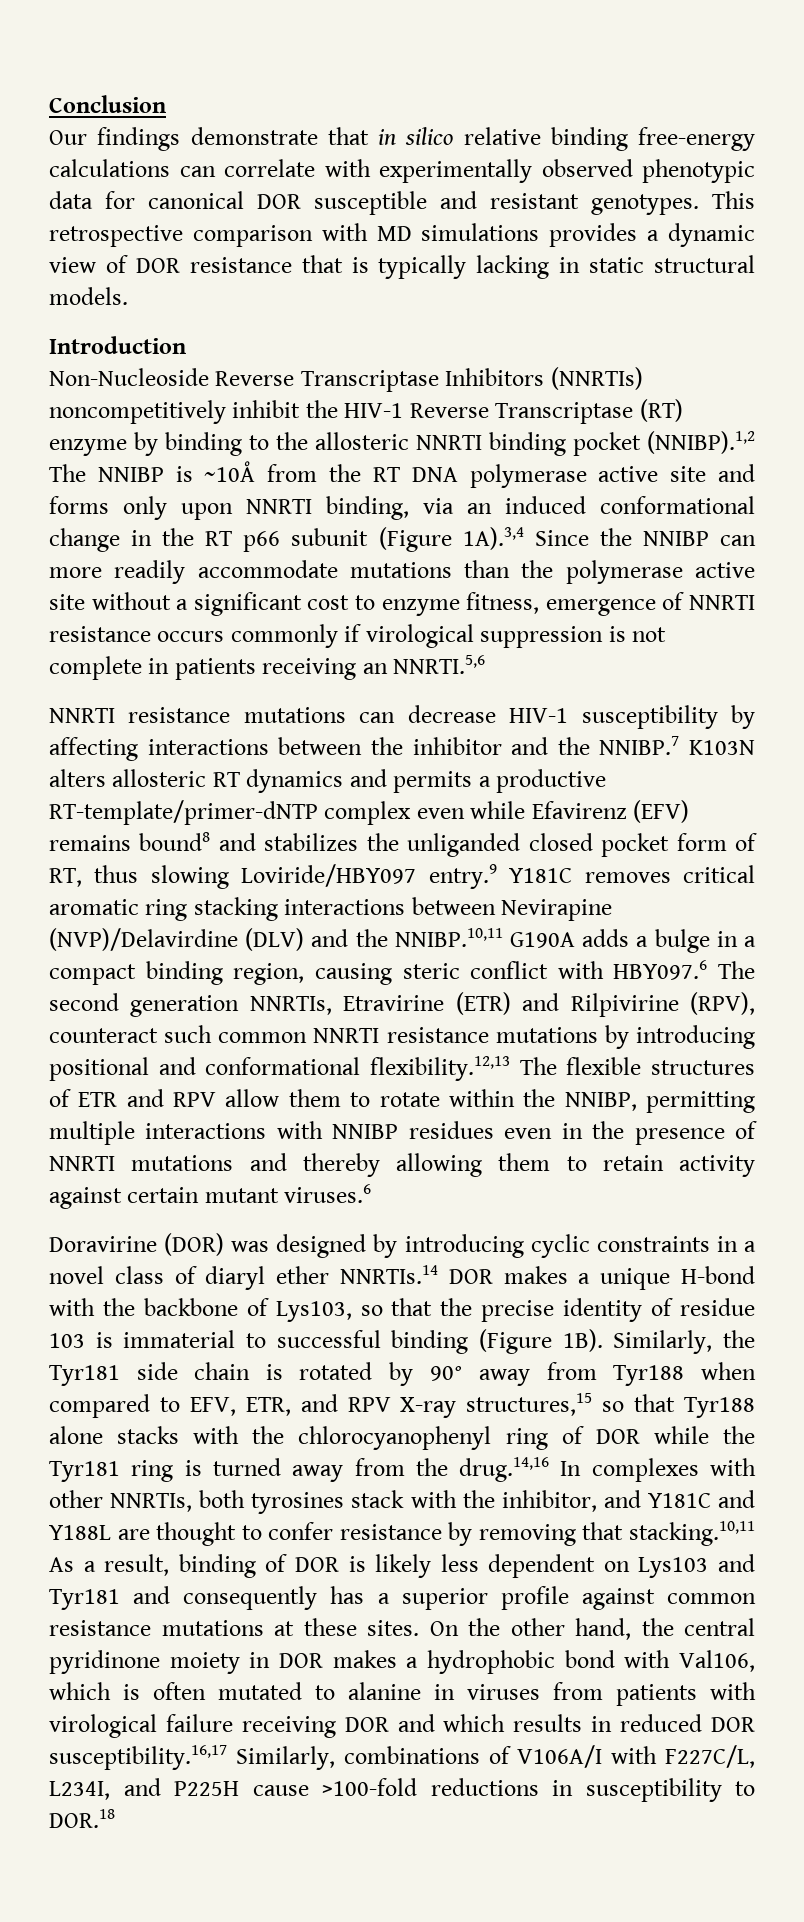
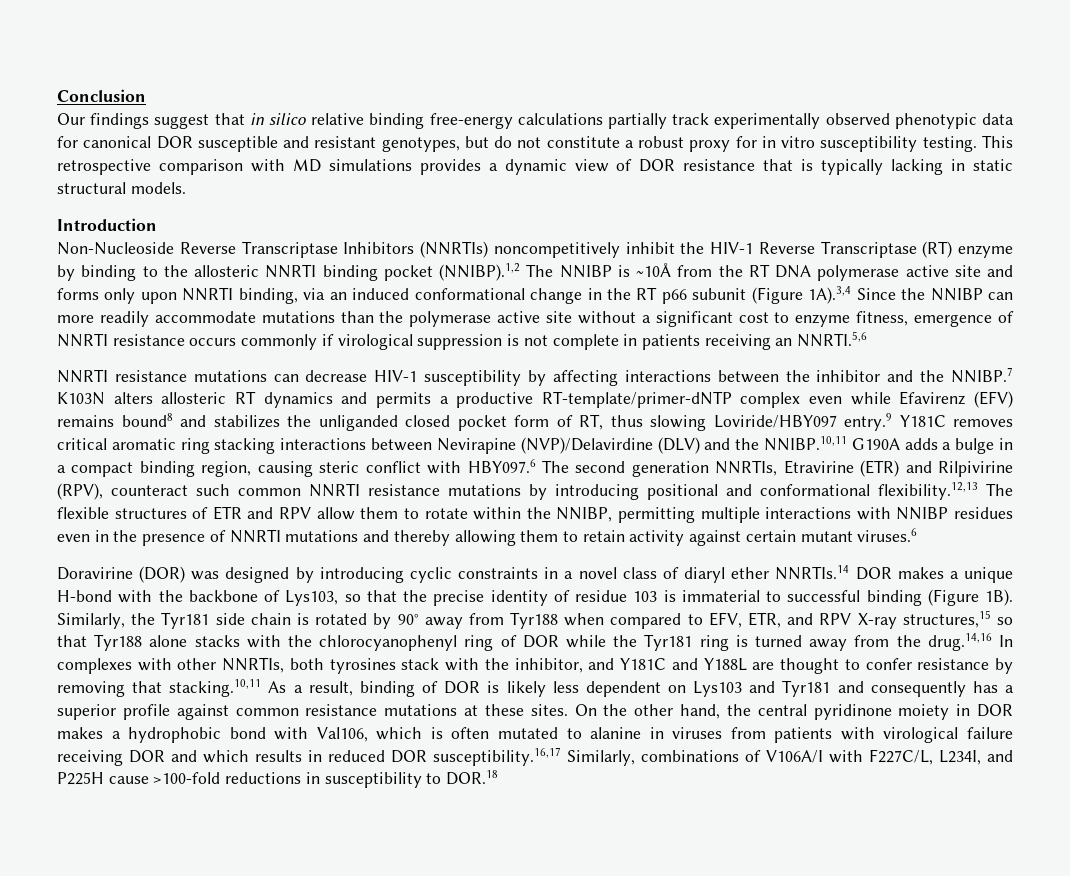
[190,127,318,145] demonstrate -> [154,114,210,129] suggest
[179,159,371,177] can correlate with -> [608,113,710,129] partially track
[591,194,699,215] genotypes. -> [381,136,977,152] genotypes, but do not constitute a robust proxy for in vitro susceptibility testing.

